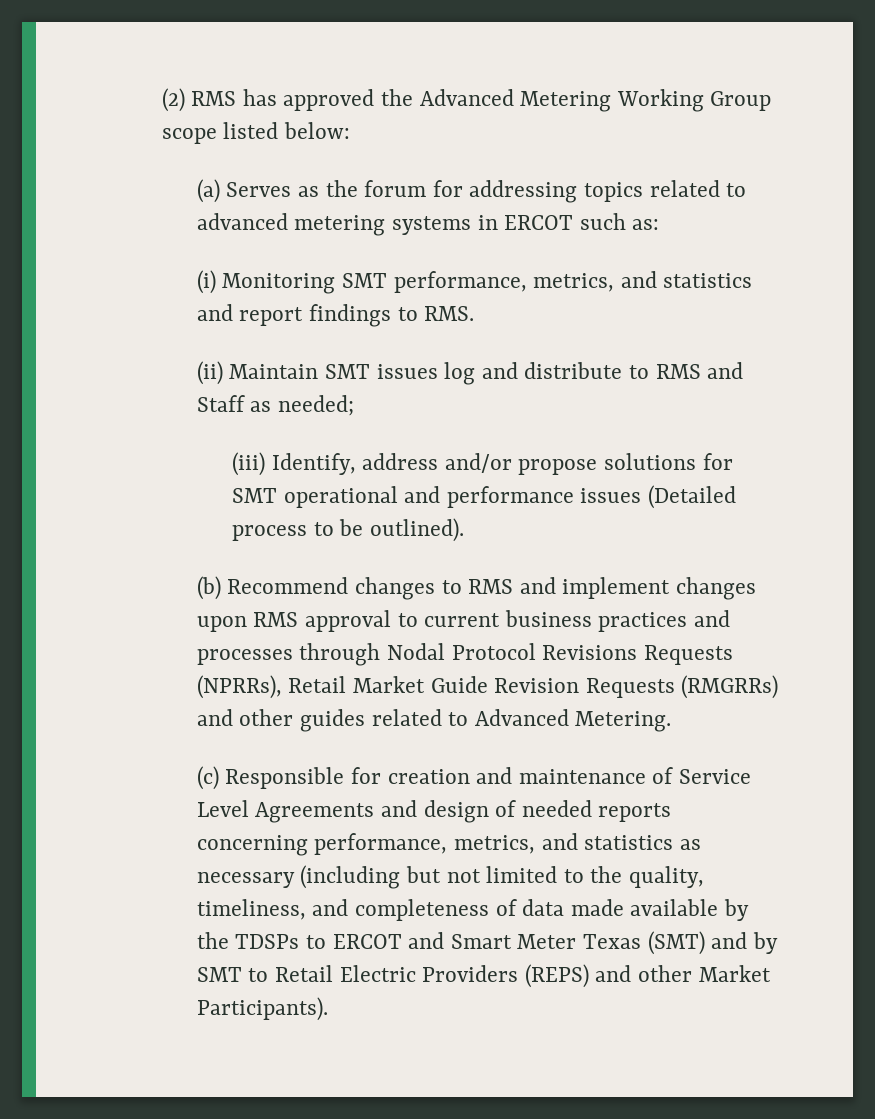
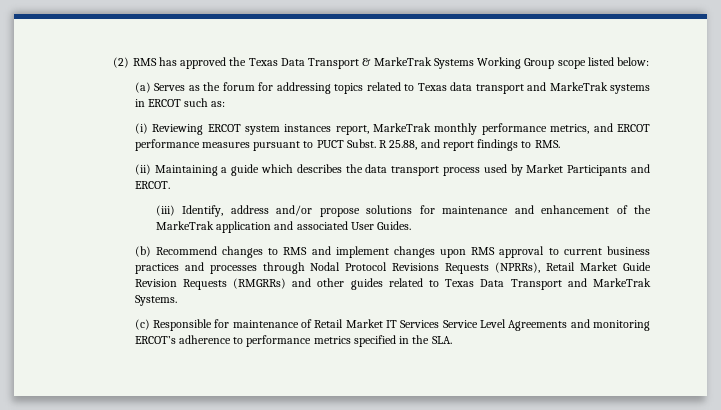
[419,89,612,112] Advanced Metering -> [248,57,474,69] Texas Data Transport & MarkeTrak Systems
[196,213,386,236] advanced metering -> [417,82,608,94] Texas data transport and MarkeTrak
[222,271,753,294] Monitoring SMT performance, metrics, and statistics -> [152,123,650,135] [134,139,418,151] Reviewing ERCOT system instances report, MarkeTrak monthly performance metrics, and ERCOT performance measures pursuant to PUCT Subst. R 25.88,
[229,362,744,385] [196,395,355,416] Maintain SMT issues log and distribute to RMS and Staff as needed; -> [154,164,650,176] [134,181,170,189] Maintaining a guide which describes the data transport process used by Market Participants and ERCOT.
[232,485,737,509] [232,518,464,542] SMT operational and performance issues (Detailed process to be outlined). -> [442,205,652,214] [155,221,412,233] maintenance and enhancement of the MarkeTrak application and associated User Guides.
[474,709,672,732] [196,766,752,790] [196,800,672,823] [196,833,701,856] [196,865,705,889] [196,899,750,921] [196,931,778,955] [196,964,771,988] [196,997,328,1021] Advanced Metering. // (c) Responsible for creation and maintenance of Service Level Agreements and design of needed reports concerning performance, metrics, and statistics as necessary (including but not limited to the quality, timeliness, and completeness of data made available by the TDSPs to ERCOT and Smart Meter Texas (SMT) and by SMT to Retail Electric Providers (REPS) and other Market Participants). -> [445,278,651,290] [134,295,177,306] [134,319,651,331] [134,335,452,347] Texas Data Transport and MarkeTrak Systems. // (c) Responsible for maintenance of Retail Market IT Services Service Level Agreements and monitoring ERCOT’s adherence to performance metrics specified in the SLA.

